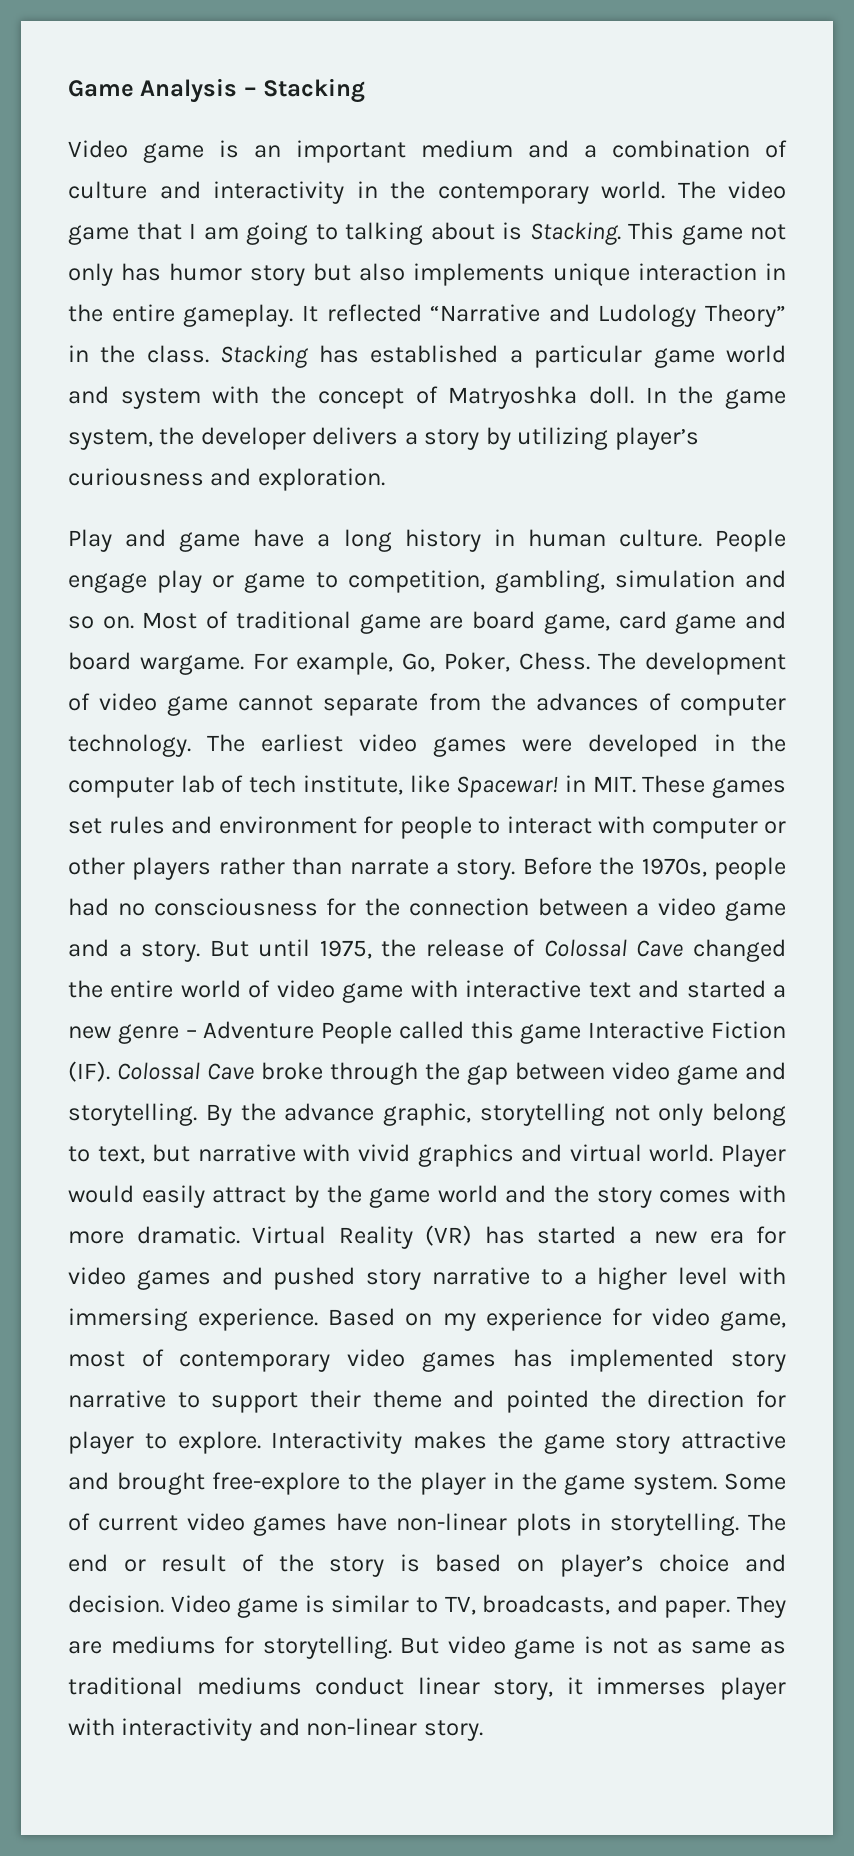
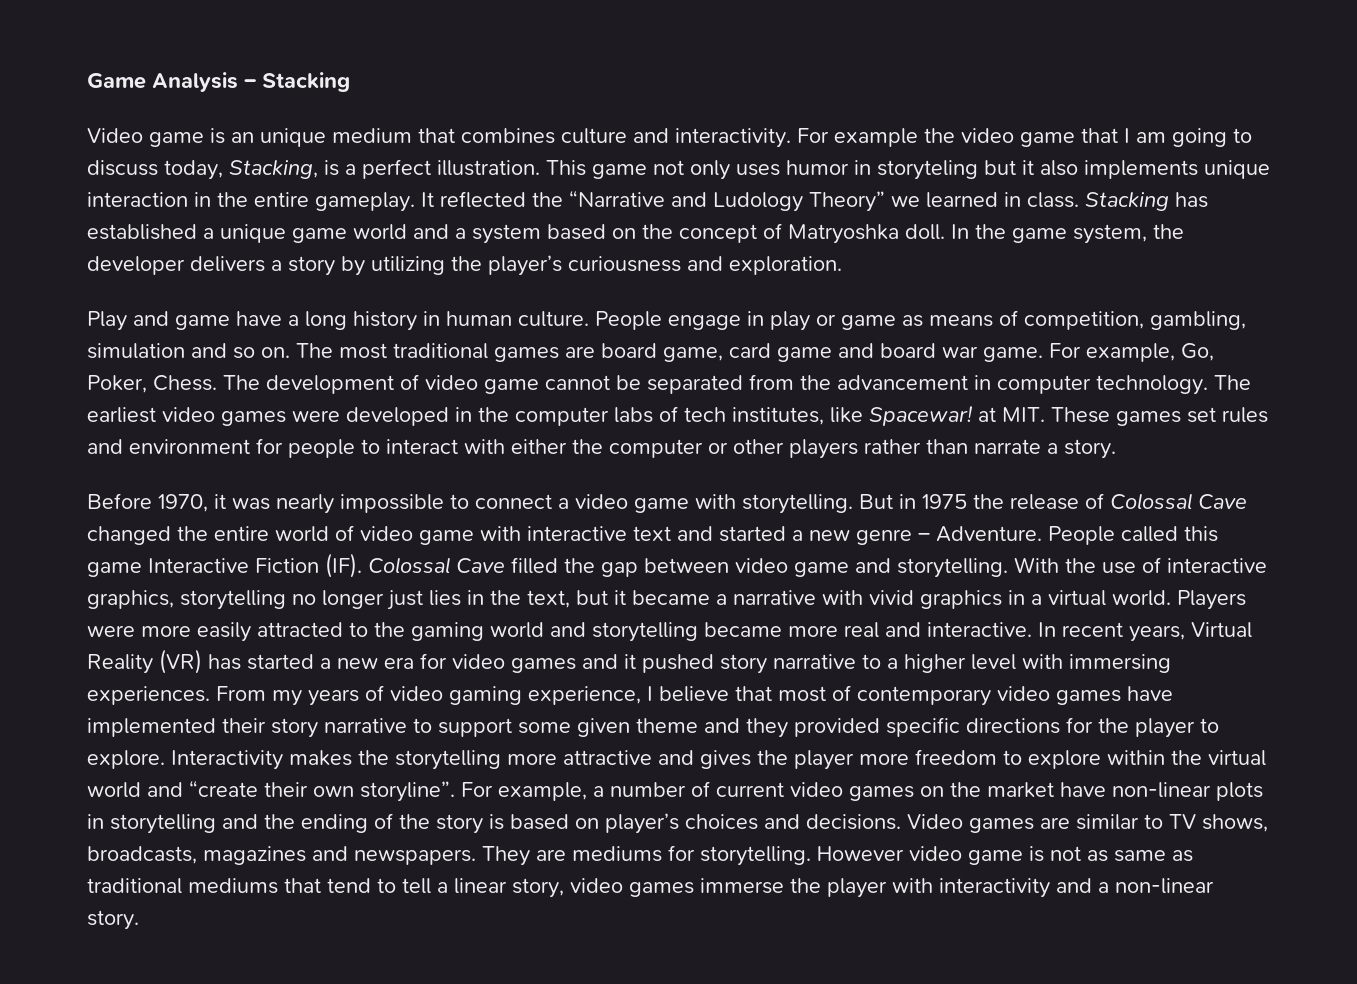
[296,140,787,163] [68,181,716,204] important medium and a combination of culture and interactivity in the contemporary world. The -> [260,128,955,148] unique medium that combines culture and interactivity. For example the
[345,222,786,245] [68,263,351,286] talking about is Stacking. This game not only has humor story but -> [87,159,1034,180] discuss today, Stacking, is a perfect illustration. This game not only uses humor in storyteling but it
(422, 313) none -> [532,192,563,207] the
[68,345,136,363] in the -> [891,192,1021,208] we learned in
[534,345,786,368] [68,386,260,409] particular game world and system with -> [220,224,636,244] unique game world and a system based on
(609, 438) none -> [451,256,482,271] the
(147, 583) none -> [747,311,764,326] in
[315,572,338,588] to -> [902,310,1018,327] as means of
[142,611,421,634] Most of traditional game -> [296,343,559,362] The most traditional games
[139,655,244,675] wargame. -> [942,346,1043,362] war game.
[323,693,671,716] separate from the advances of -> [616,374,991,394] be separated from the advancement in
[180,775,215,793] lab -> [614,407,653,423] labs
[302,775,403,795] institute, -> [732,407,824,425] institutes,
[564,775,586,792] in -> [978,407,996,422] at
(645, 825) none -> [511,439,603,454] either the
[522,857,786,880] [68,898,787,921] [68,939,372,962] Before the 1970s, people had no consciousness for the connection between a video game and a story. But until 1975, -> [87,493,967,514] // Before 1970, it was nearly impossible to connect a video game with storytelling. But in 1975
[203,1021,315,1039] Adventure -> [936,526,1042,542] Adventure.
[261,1062,418,1085] broke through -> [511,557,558,574] filled
[205,1103,786,1126] [68,1144,786,1167] [68,1185,786,1208] [68,1226,240,1244] By the advance graphic, storytelling not only belong to text, but narrative with vivid graphics and virtual world. Player would easily attract by the game world and the story comes with more dramatic. -> [1014,557,1267,574] [87,590,1246,610] [87,622,1185,642] With the use of interactive graphics, storytelling no longer just lies in the text, but it became a narrative with vivid graphics in a virtual world. Players were more easily attracted to the gaming world and storytelling became more real and interactive. In recent years,
(263, 1276) none -> [624,654,636,669] it
[198,1308,786,1331] experience. Based on my experience for video game, -> [87,685,772,706] experiences. From my years of video gaming experience, I believe that
[512,1349,715,1372] has implemented -> [1127,686,1173,701] [87,718,266,737] have implemented their
[310,1390,786,1413] their theme and pointed the direction for -> [518,717,1129,738] some given theme and they provided specific directions for the
[543,1431,786,1454] [68,1472,786,1495] game story attractive and brought free-explore to the player in the game system. Some -> [395,749,1266,770] [87,780,686,802] storytelling more attractive and gives the player more freedom to explore within the virtual world and “create their own storyline”. For example, a number
(328, 1526) none -> [920,782,1054,798] on the market
[610,1513,787,1536] [68,1554,227,1572] storytelling. The end or result -> [110,814,368,834] storytelling and the ending
[659,1554,786,1572] [68,1595,731,1618] choice and decision. Video game is similar to TV, broadcasts, and paper. -> [685,814,1268,833] [87,846,476,865] choices and decisions. Video games are similar to TV shows, broadcasts, magazines and newspapers.
[400,1637,440,1654] But -> [817,846,904,861] However
[315,1677,707,1700] conduct linear story, it immerses -> [284,878,821,898] that tend to tell a linear story, video games immerse the
(300, 1727) none -> [1098,882,1109,893] a

